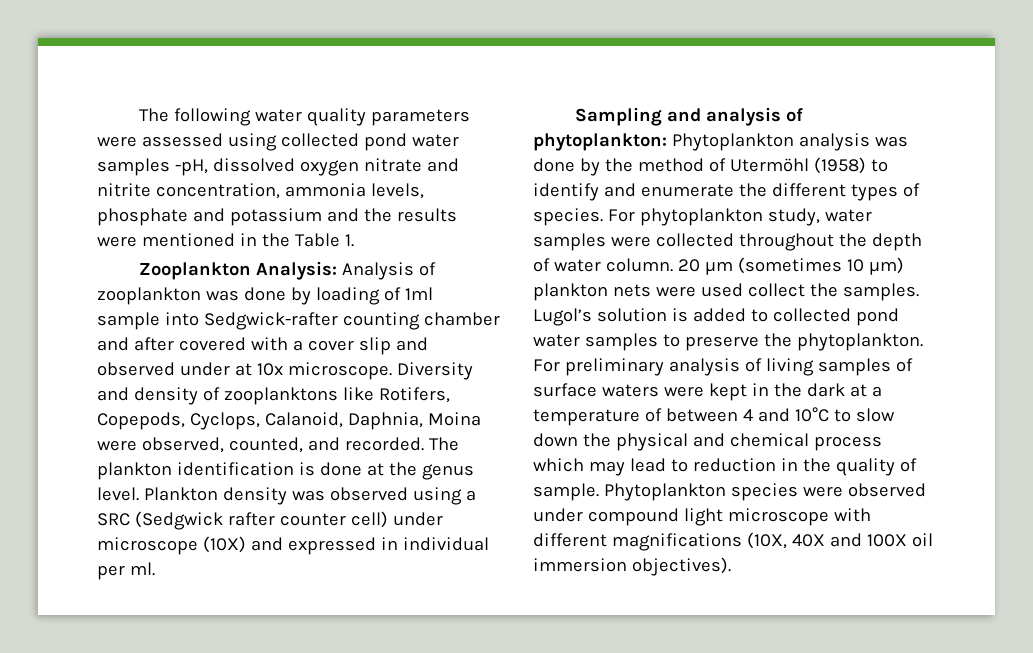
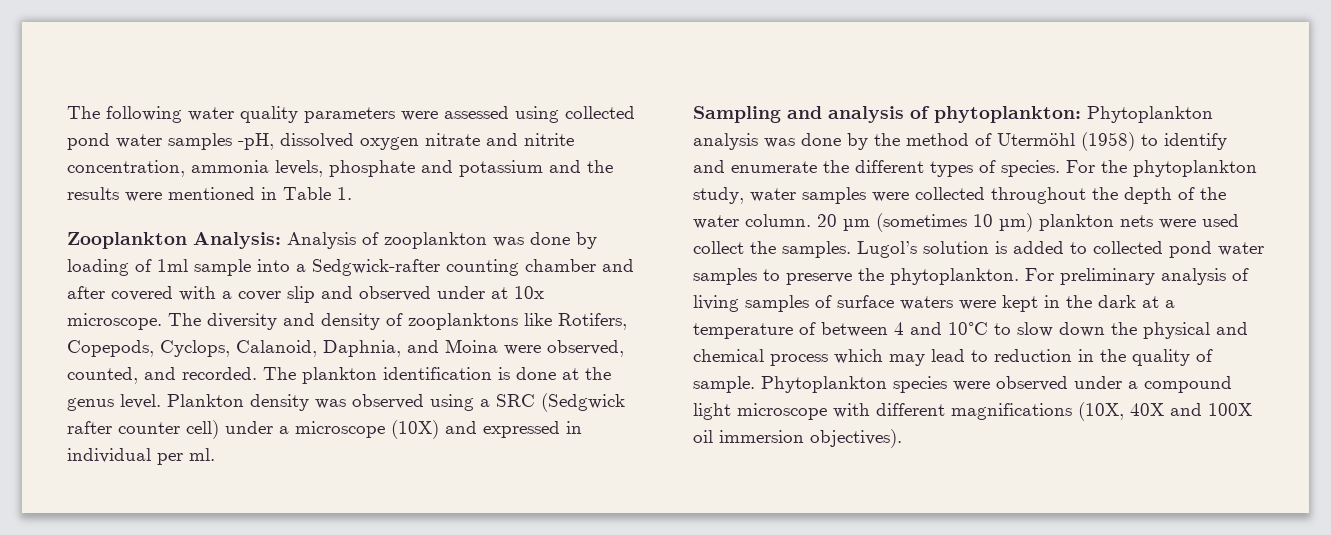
[261,233,290,247] the -> (277, 193) none
(199, 319) none -> [296,264,306,272] a
[396,362,473,380] Diversity -> [168,313,277,330] The diversity
(423, 421) none -> [407,340,439,353] and
(443, 519) none -> [279,426,289,434] a
(635, 215) none -> [1101,160,1127,173] the
(550, 265) none -> [1200,187,1226,200] the
(583, 515) none -> [1128,381,1138,389] a

